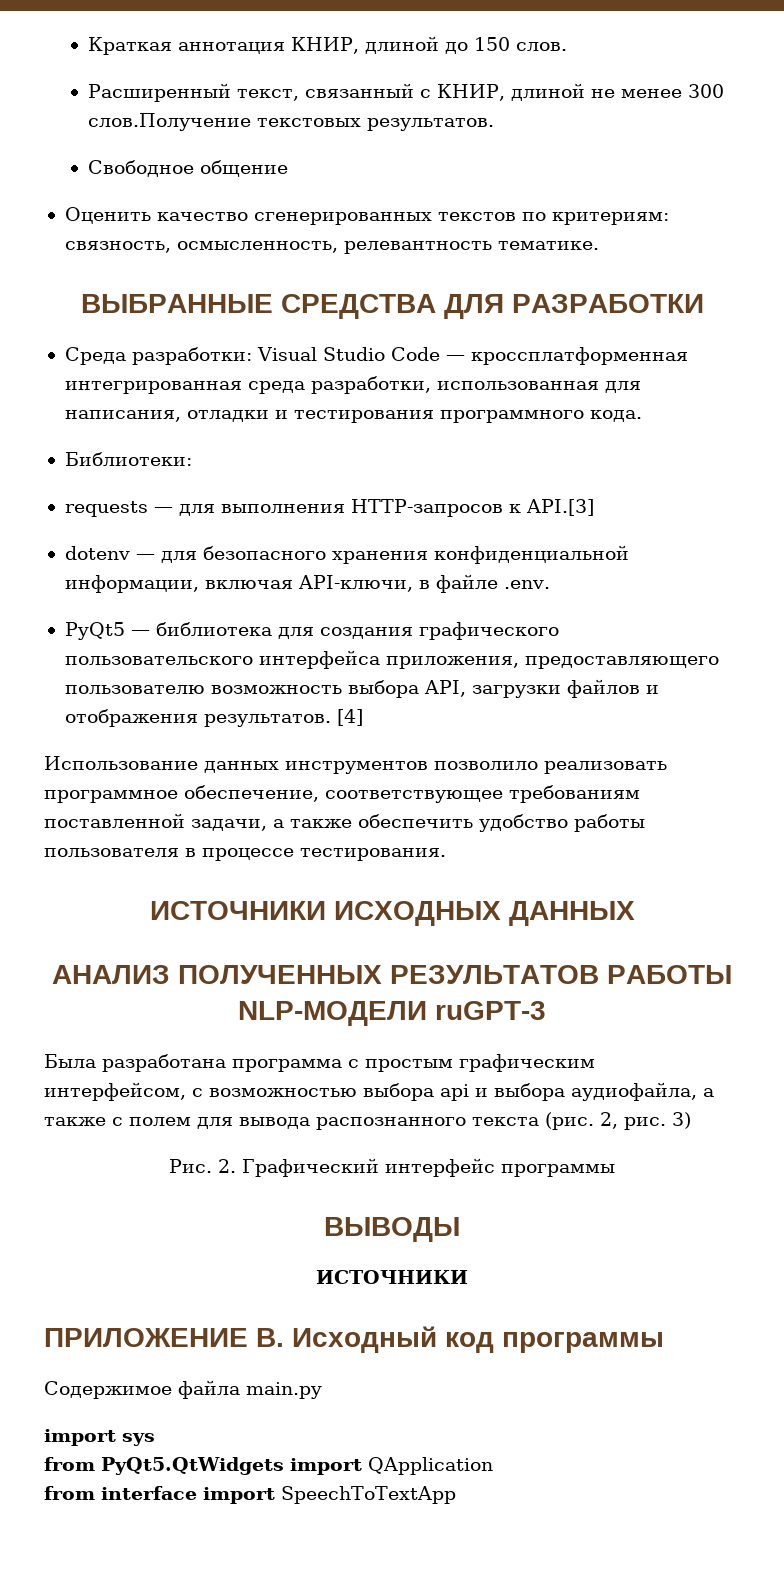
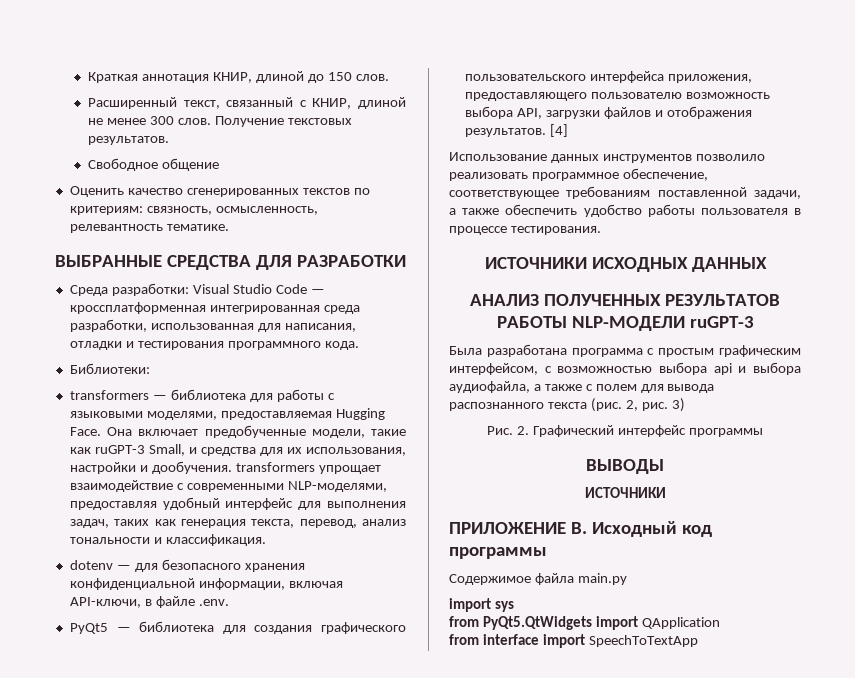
[87,113,251,131] слов.Получение -> [177,116,284,127] слов. Получение
[64,499,594,517] requests — для выполнения HTTP-запросов к API.[3] -> [69,389,335,402] [69,408,385,420] [69,425,406,438] [69,444,407,456] [69,461,381,474] [69,480,387,492] [69,497,406,510] [69,519,406,528] [69,534,266,546] transformers — библиотека для работы с языковыми моделями, предоставляемая Hugging Face. Она включает предобученные модели, такие как ruGPT-3 Small, и средства для их использования, настройки и дообучения. transformers упрощает взаимодействие с современными NLP-моделями, предоставляя удобный интерфейс для выполнения задач, таких как генерация текста, перевод, анализ тональности и классификация.

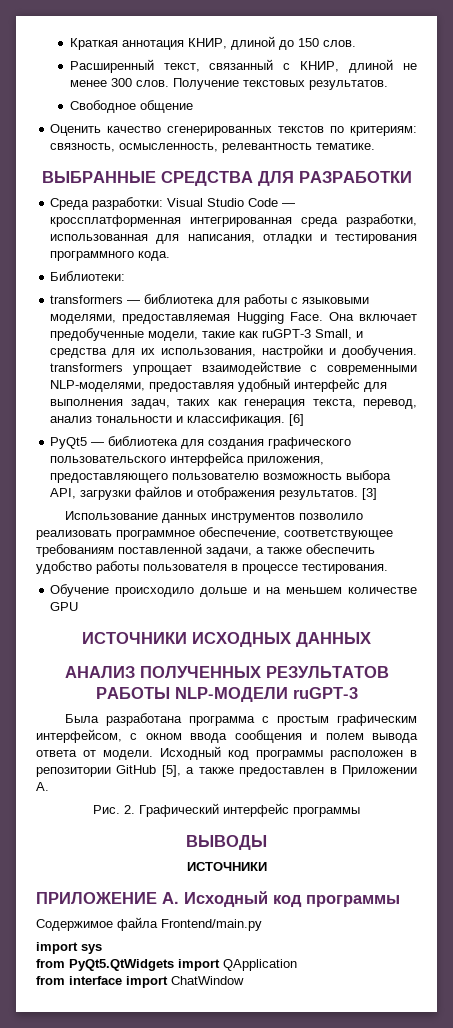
[69,559,305,572] [69,578,343,590] [69,596,229,608] // dotenv — для безопасного хранения конфиденциальной информации, включая API-ключи, в файле .env. -> [289,414,305,426] [6]
[549,124,568,137] [4] -> [362,488,378,500] [3]
(601, 230) none -> [50,584,417,597] [50,602,79,611] // Обучение происходило дольше и на меньшем количестве GPU
[557,362,801,375] [449,381,715,393] [449,398,685,412] возможностью выбора api и выбора аудиофайла, а также с полем для вывода распознанного текста (рис. 2, рис. 3) -> [145,730,418,743] [36,746,417,760] [36,765,417,777] [36,782,49,791] окном ввода сообщения и полем вывода ответа от модели. Исходный код программы расположен в репозитории GitHub [5], а также предоставлен в Приложении А.
[570,522,587,534] В. -> [162,892,179,904] А.
[577,573,627,585] main.py -> [161,919,262,931] Frontend/main.py
[588,635,698,647] SpeechToTextApp -> [171,976,244,985] ChatWindow

